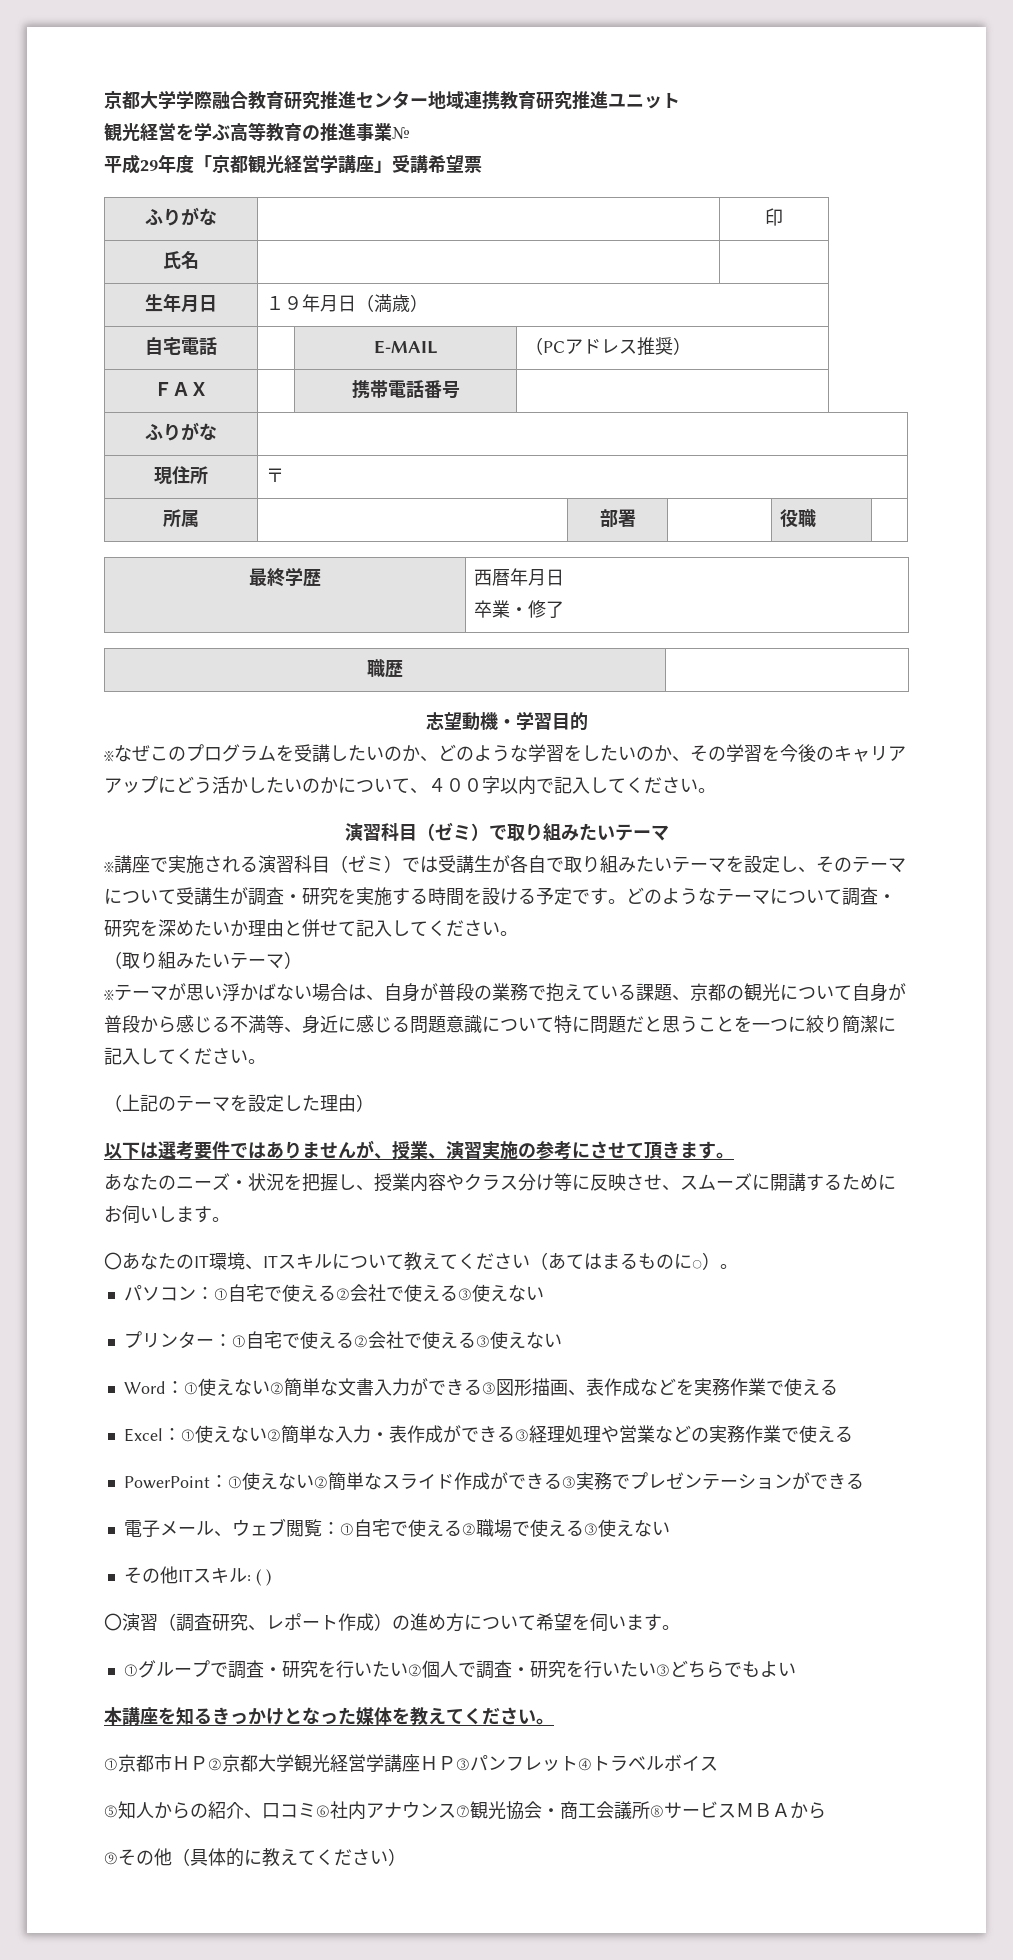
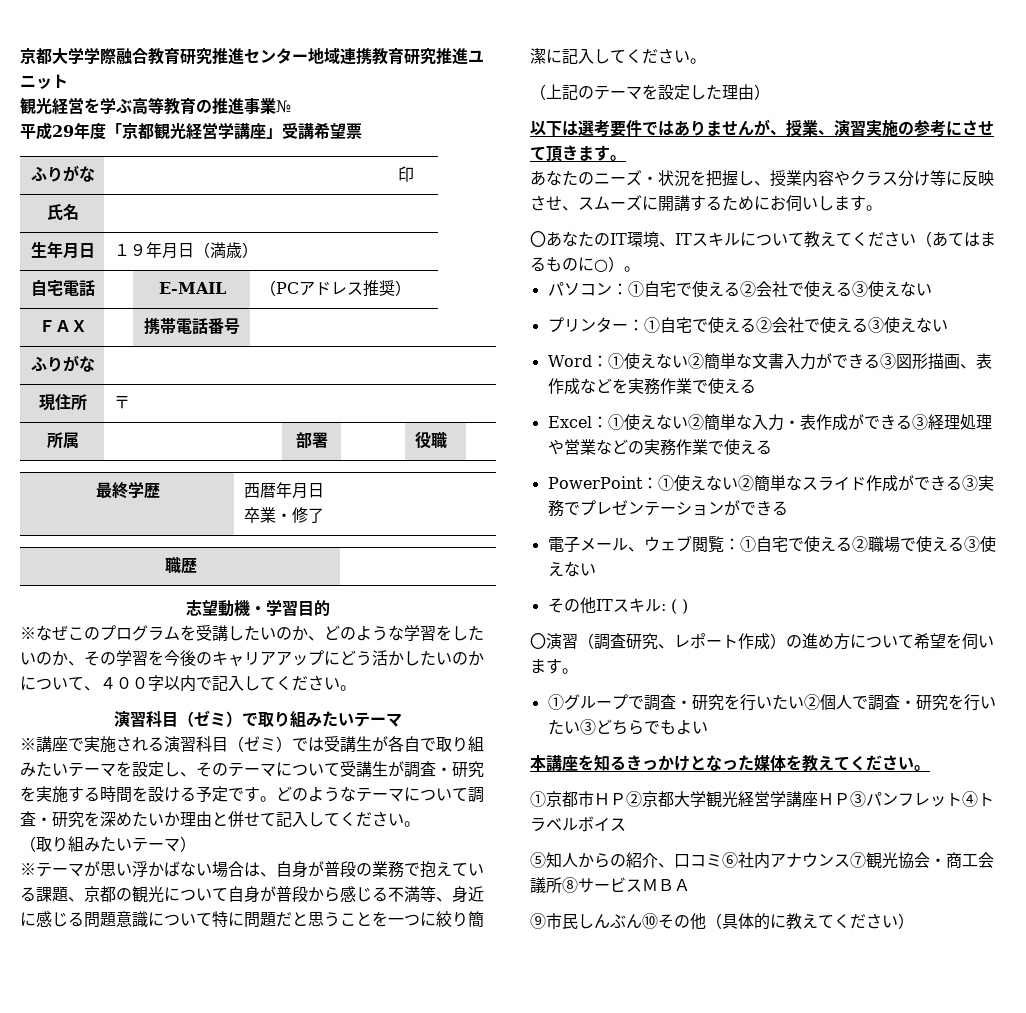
[790,1802,826,1819] [104,1852,118,1865] から // ⑨ -> [530,913,658,930] // ⑨市民しんぶん⑩

